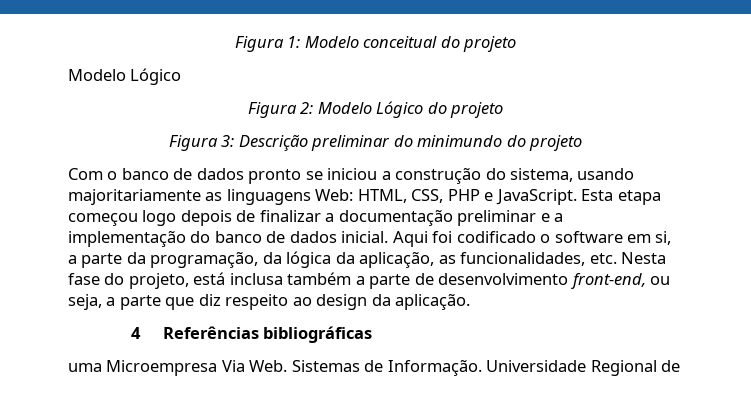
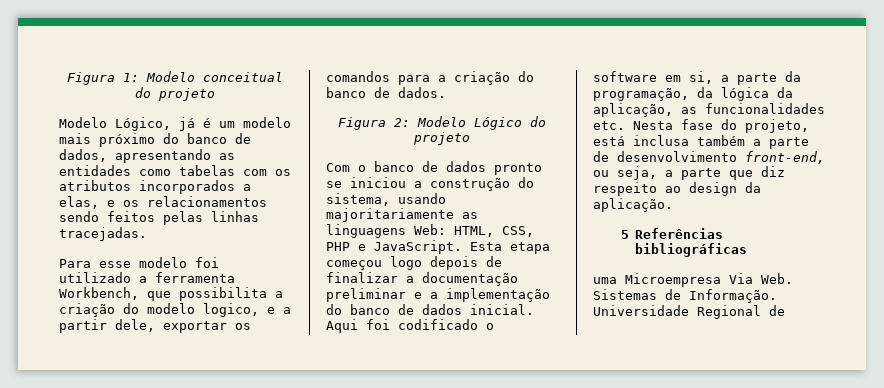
[130,68,182,85] Lógico -> [115,117,291,131] [59,133,251,147] [59,149,235,163] [59,165,291,176] [59,180,251,194] [59,196,267,209] [59,211,259,225] [59,227,147,241] [59,257,219,268] [59,272,235,283] [59,287,283,301] [59,303,291,317] [59,319,251,333] [326,71,534,85] [326,87,446,98] Lógico, já é um modelo mais próximo do banco de dados, apresentando as entidades como tabelas com os atributos incorporados a elas, e os relacionamentos sendo feitos pelas linhas tracejadas. // Para esse modelo foi utilizado a ferramenta Workbench, que possibilita a criação do modelo logico, e a partir dele, exportar os comandos para a criação do banco de dados.
[168,134,583,151] // Figura 3: Descrição preliminar do minimundo do projeto -> (470, 138) none
[460,252,586,266] funcionalidades, -> [705,103,825,114] funcionalidades
[131,327,142,339] 4 -> [621,230,630,239] 5

